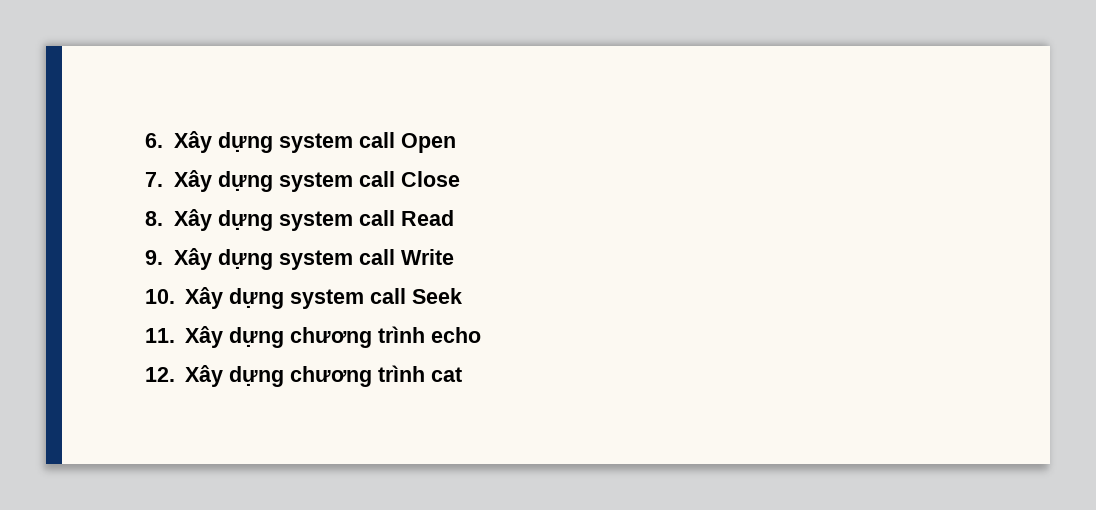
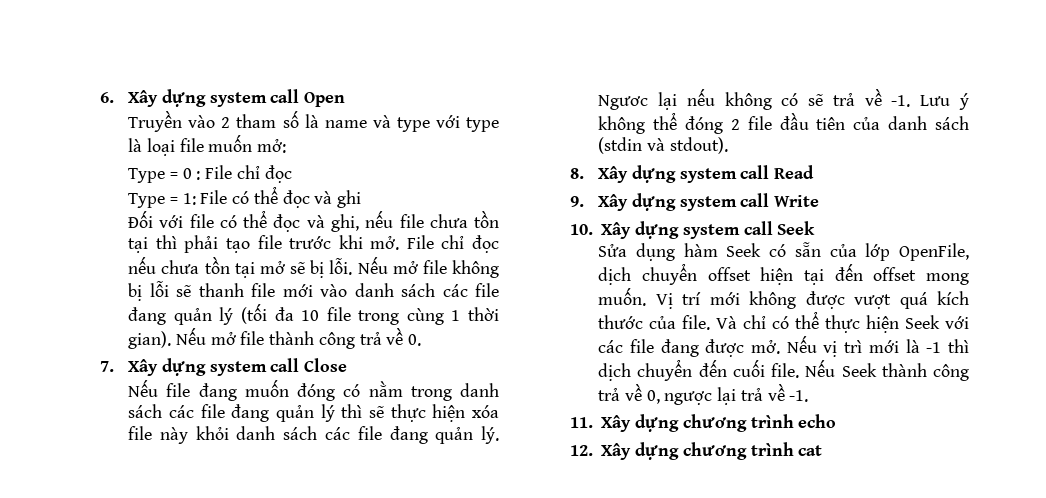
(457, 143) none -> [128,110,499,132] [128,134,287,156] [128,165,292,183] [128,186,362,208] [128,210,500,232] [128,235,499,253] [128,256,499,278] [128,280,500,301] [128,303,499,325] [128,327,422,349] // Truyền vào 2 tham số là name và type với type là loại file muốn mở: // Type = 0 : File chỉ đọc // Type = 1: File có thể đọc và ghi // Đối với file có thể đọc và ghi, nếu file chưa tồn tại thì phải tạo file trước khi mở. File chỉ đọc nếu chưa tồn tại mở sẽ bị lỗi. Nếu mở file không bị lỗi sẽ thanh file mới vào danh sách các file đang quản lý (tối đa 10 file trong cùng 1 thời gian). Nếu mở file thành công trả về 0.
(461, 179) none -> [128,379,499,401] [128,404,500,422] [128,426,499,444] [598,88,969,110] [598,112,969,134] [598,137,728,154] // Nếu file đang muốn đóng có nằm trong danh sách các file đang quản lý thì sẽ thực hiện xóa file này khỏi danh sách các file đang quản lý. Ngươc lại nếu không có sẽ trả về -1. Lưu ý không thể đóng 2 file đầu tiên của danh sách (stdin và stdout).
(463, 296) none -> [598,242,969,261] [598,263,969,285] [598,287,969,309] [598,311,970,333] [598,335,969,357] [598,359,969,381] [598,383,809,405] // Sửa dụng hàm Seek có sẵn của lớp OpenFile, dịch chuyển offset hiện tại đến offset mong muốn. Vị trí mới không được vượt quá kích thước của file. Và chỉ có thể thực hiện Seek với các file đang được mở. Nếu vị trì mới là -1 thì dịch chuyển đến cuối file. Nếu Seek thành công trả về 0, ngược lại trả về -1.

